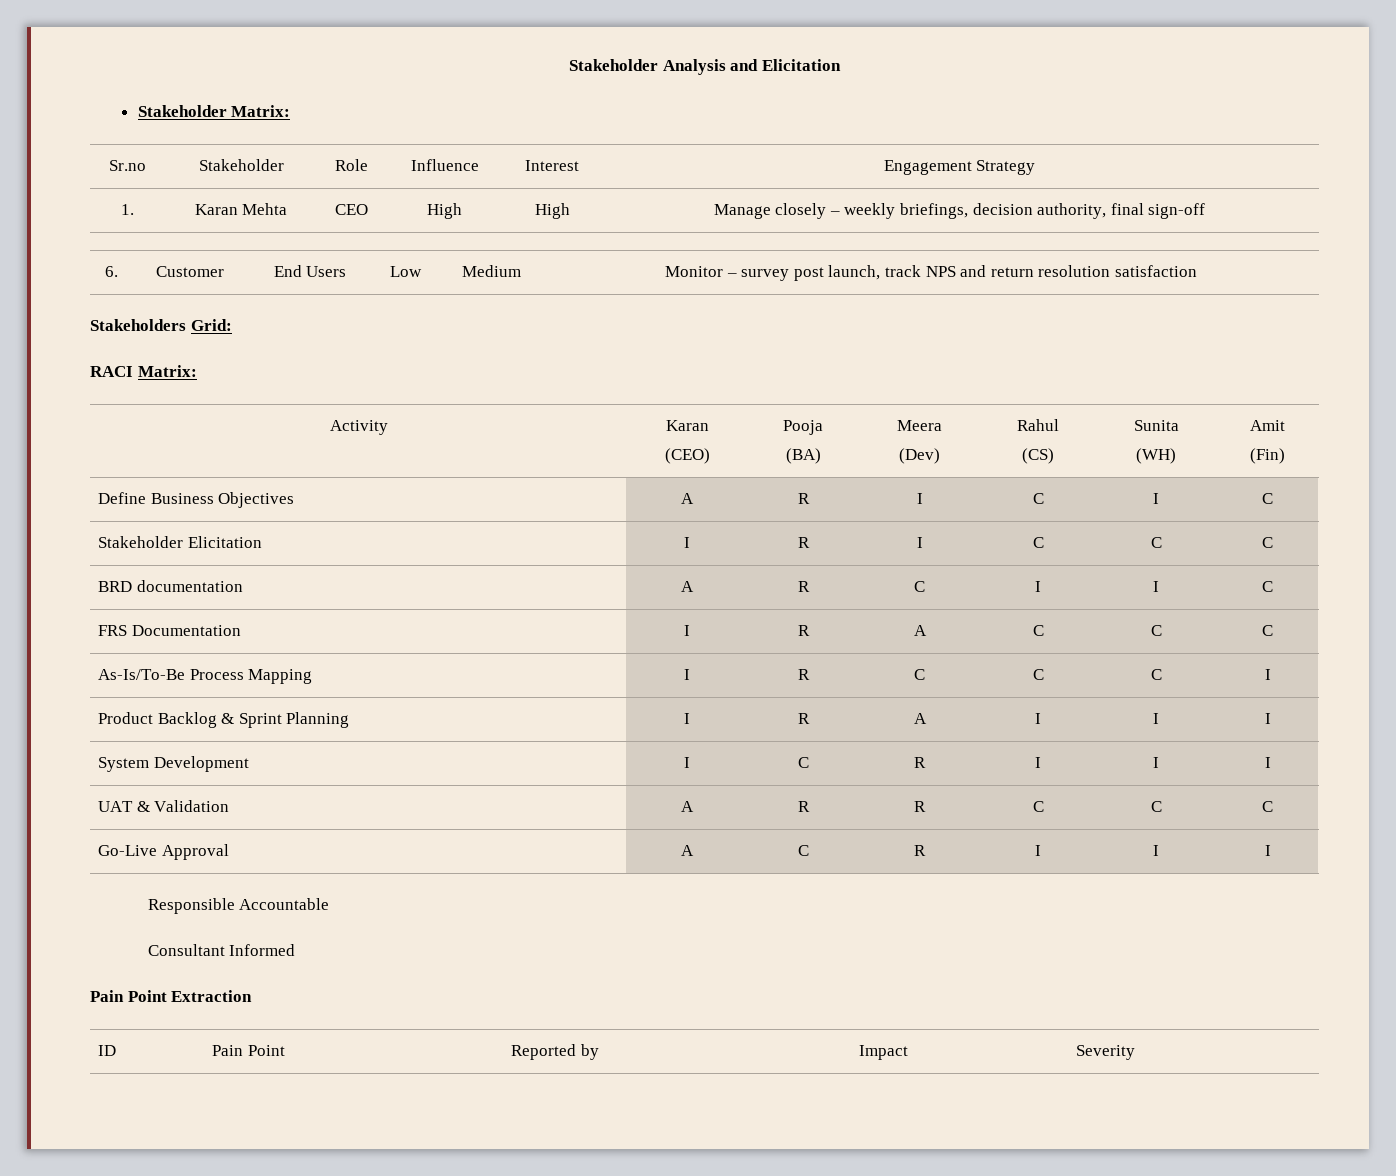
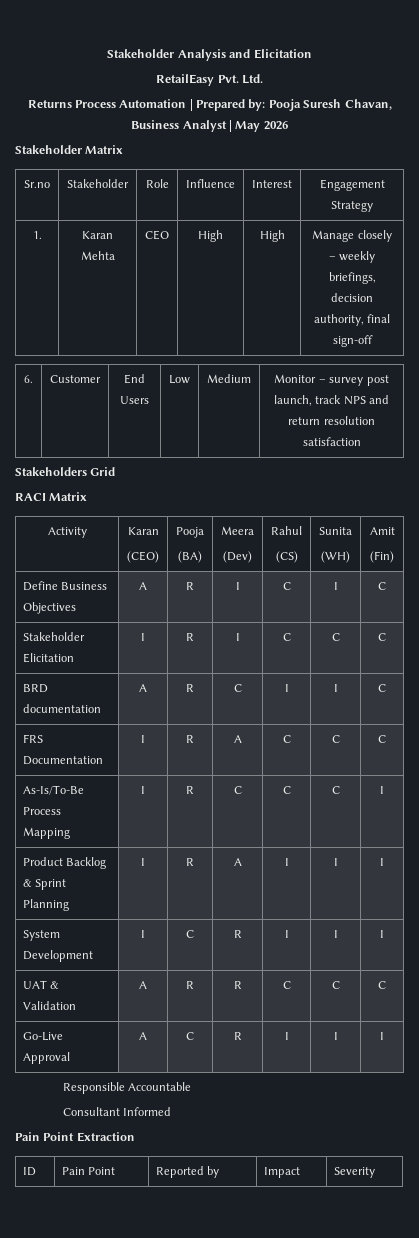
[137,105,291,117] // Stakeholder Matrix: -> [156,74,263,86] [27,99,392,111] [131,120,288,132] [15,145,124,154] // RetailEasy Pvt. Ltd. // Returns Process Automation | Prepared by: Pooja Suresh Chavan, Business Analyst | May 2026 // Stakeholder Matrix
[190,319,232,331] Grid: -> [90,467,116,476] Grid
[137,365,197,377] Matrix: -> [49,492,88,501] Matrix

